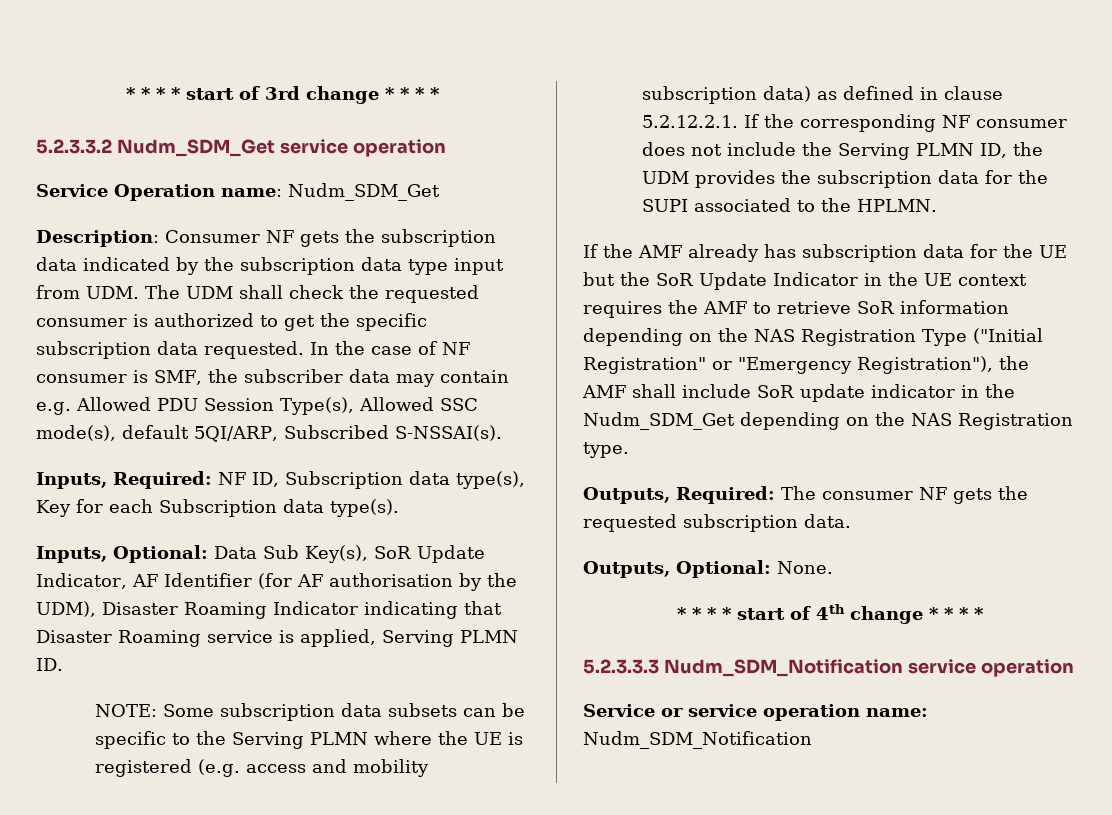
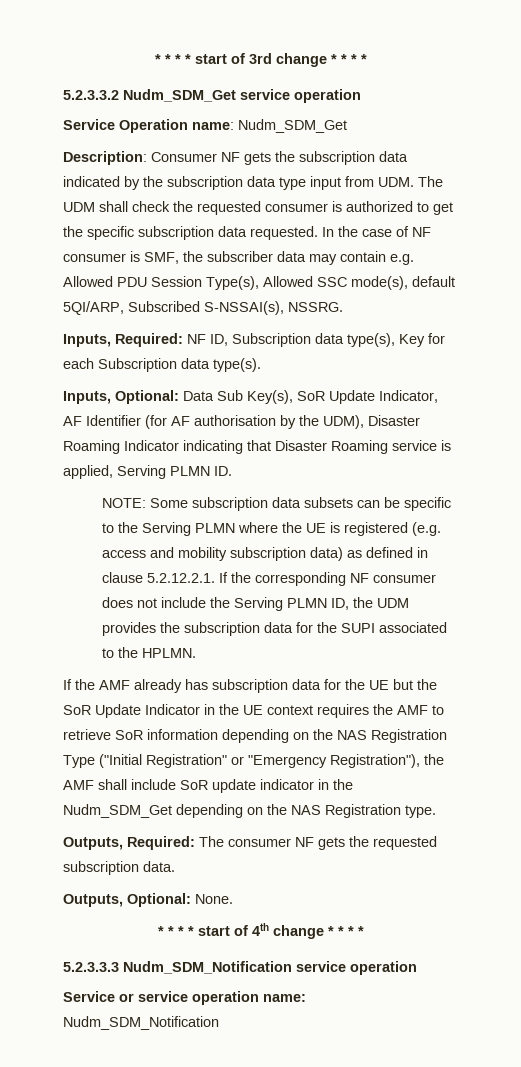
[394,425,502,441] S-NSSAI(s). -> [204,301,343,315] S-NSSAI(s), NSSRG.

